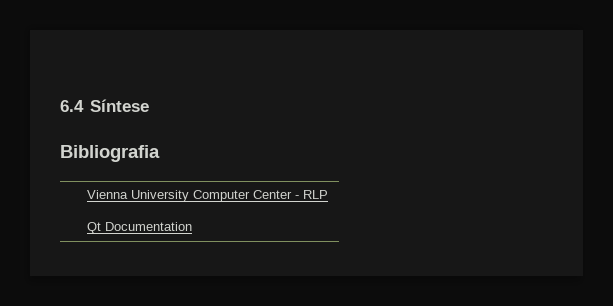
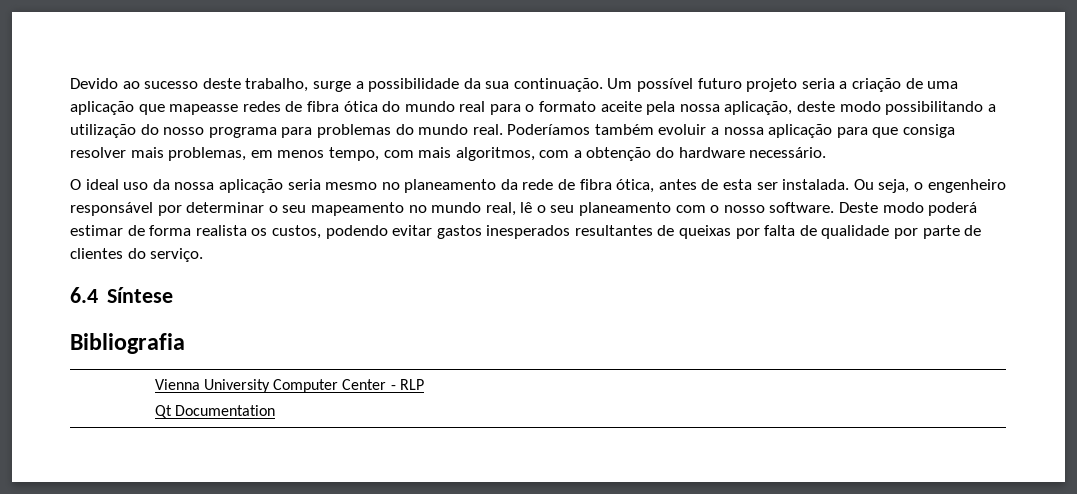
(60, 106) none -> [70,78,959,92] [70,101,996,115] [70,124,956,138] [70,147,827,161] [70,179,1006,193] [70,202,978,216] [70,225,982,239] [70,248,204,262] Devido ao sucesso deste trabalho, surge a possibilidade da sua continuação. Um possível futuro projeto seria a criação de uma aplicação que mapeasse redes de fibra ótica do mundo real para o formato aceite pela nossa aplicação, deste modo possibilitando a utilização do nosso programa para problemas do mundo real. Poderíamos também evoluir a nossa aplicação para que consiga resolver mais problemas, em menos tempo, com mais algoritmos, com a obtenção do hardware necessário. // O ideal uso da nossa aplicação seria mesmo no planeamento da rede de fibra ótica, antes de esta ser instalada. Ou seja, o engenheiro responsável por determinar o seu mapeamento no mundo real, lê o seu planeamento com o nosso software. Deste modo poderá estimar de forma realista os custos, podendo evitar gastos inesperados resultantes de queixas por falta de qualidade por parte de clientes do serviço. //

